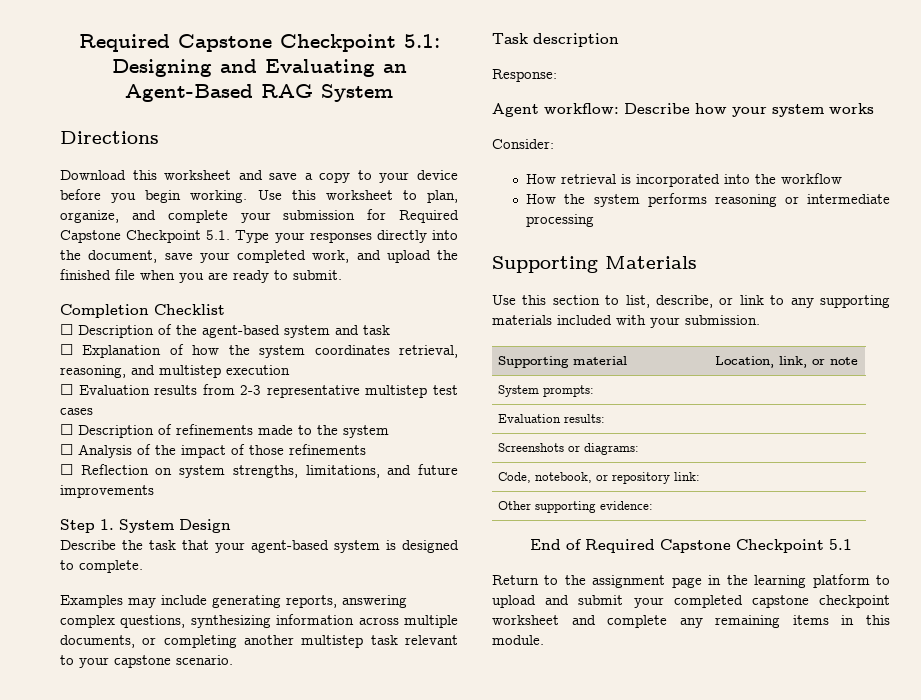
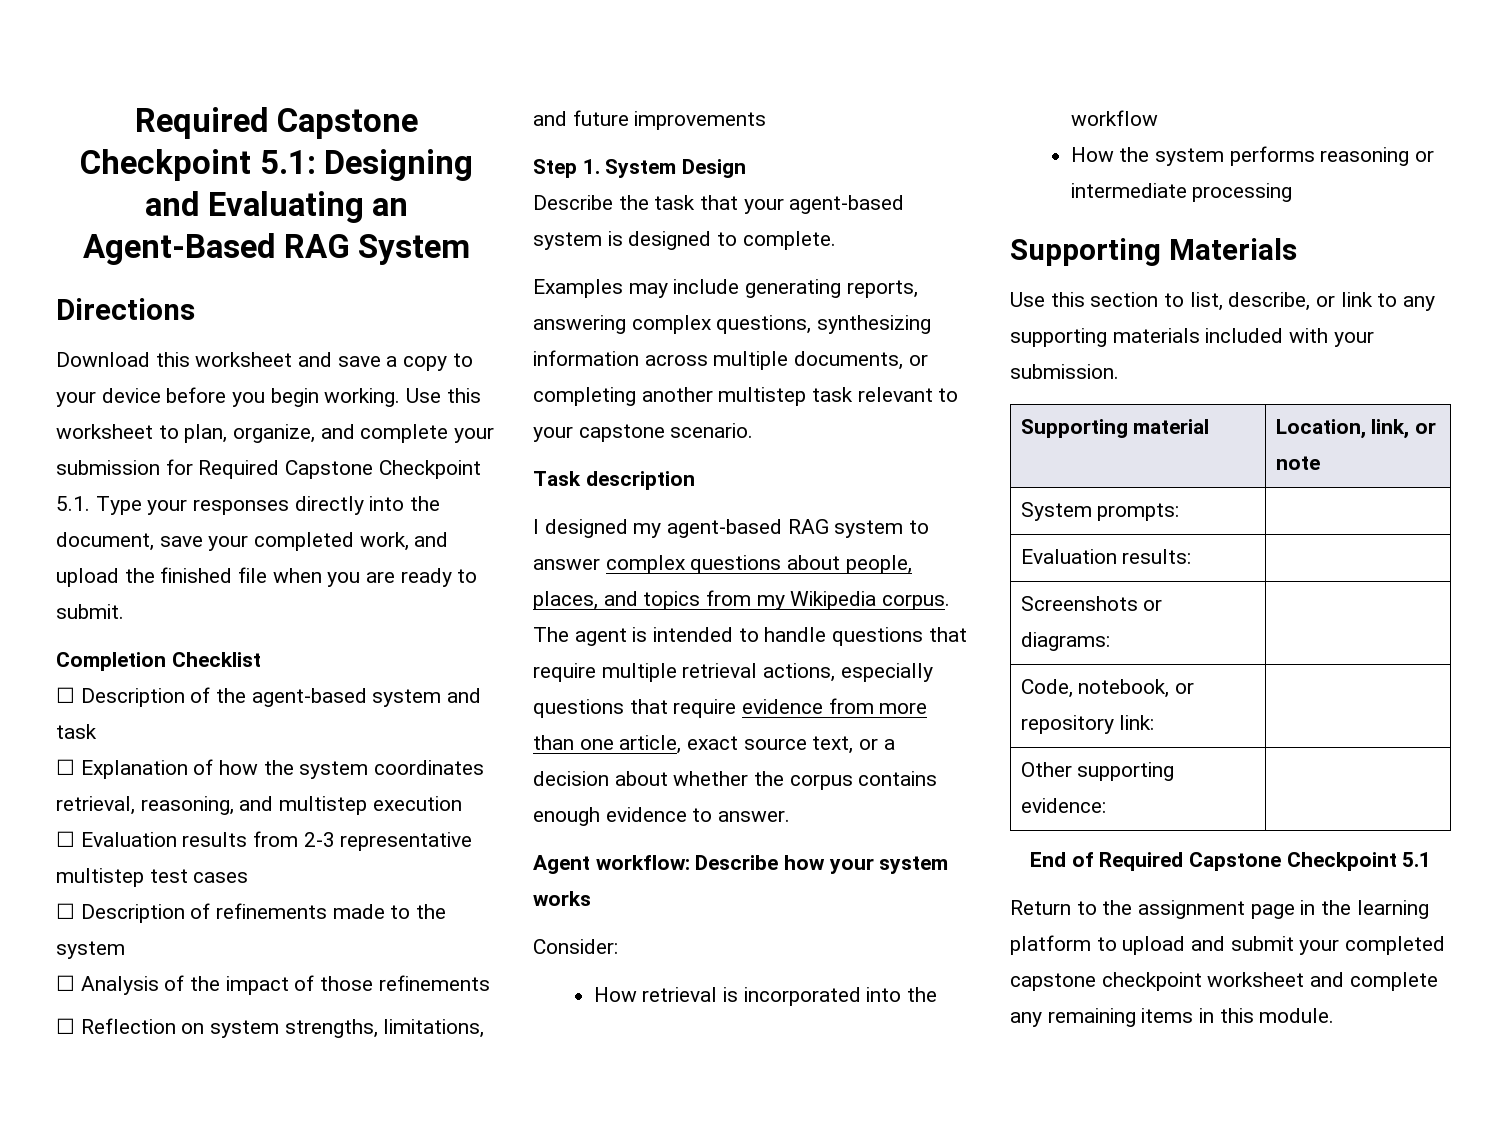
[492,69,557,82] Response: -> [533,519,930,538] [533,555,912,574] [533,590,951,610] [533,627,967,646] [533,663,933,682] [533,698,928,718] [533,735,895,754] [533,771,938,790] [533,807,791,826] I designed my agent-based RAG system to answer complex questions about people, places, and topics from my Wikipedia corpus. The agent is intended to handle questions that require multiple retrieval actions, especially questions that require evidence from more than one article, exact source text, or a decision about whether the corpus contains enough evidence to answer.

